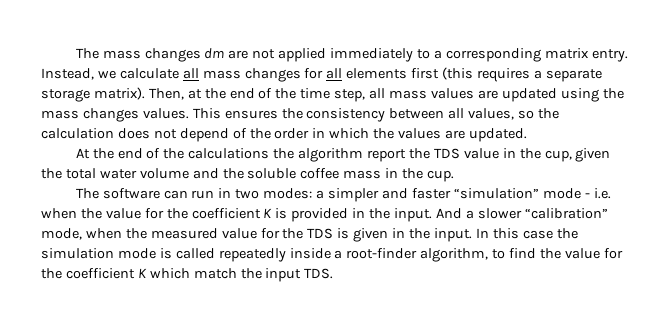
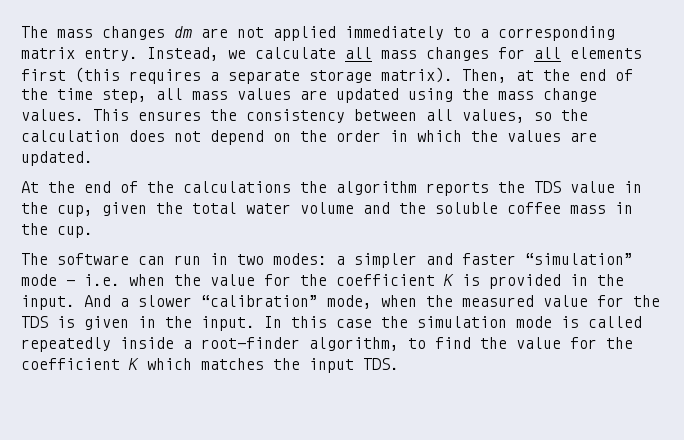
[82,108,139,122] changes -> [543,88,597,102] change
[232,128,247,139] of -> [273,133,291,142] on
[367,149,407,162] report -> [426,182,489,196] reports
[193,268,237,279] match -> [201,358,264,370] matches

